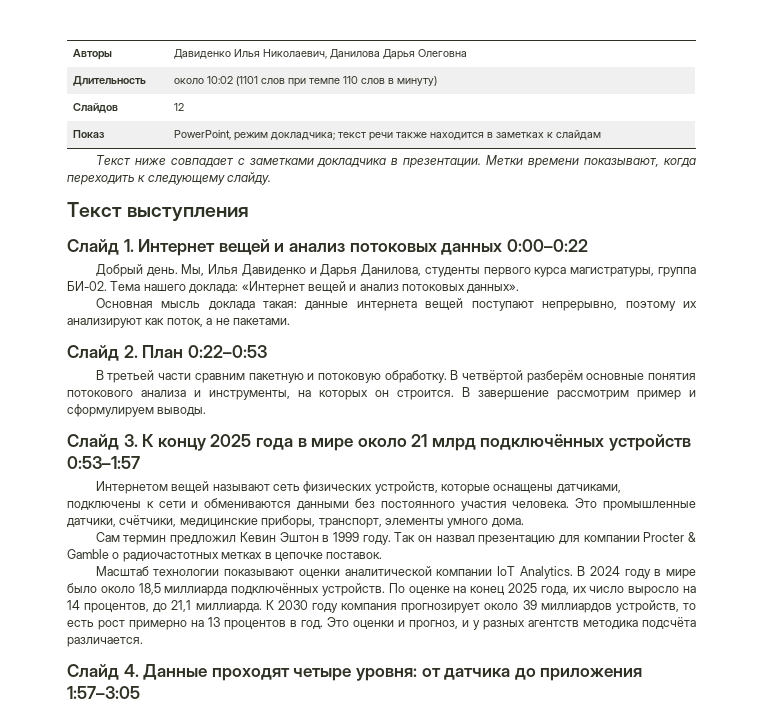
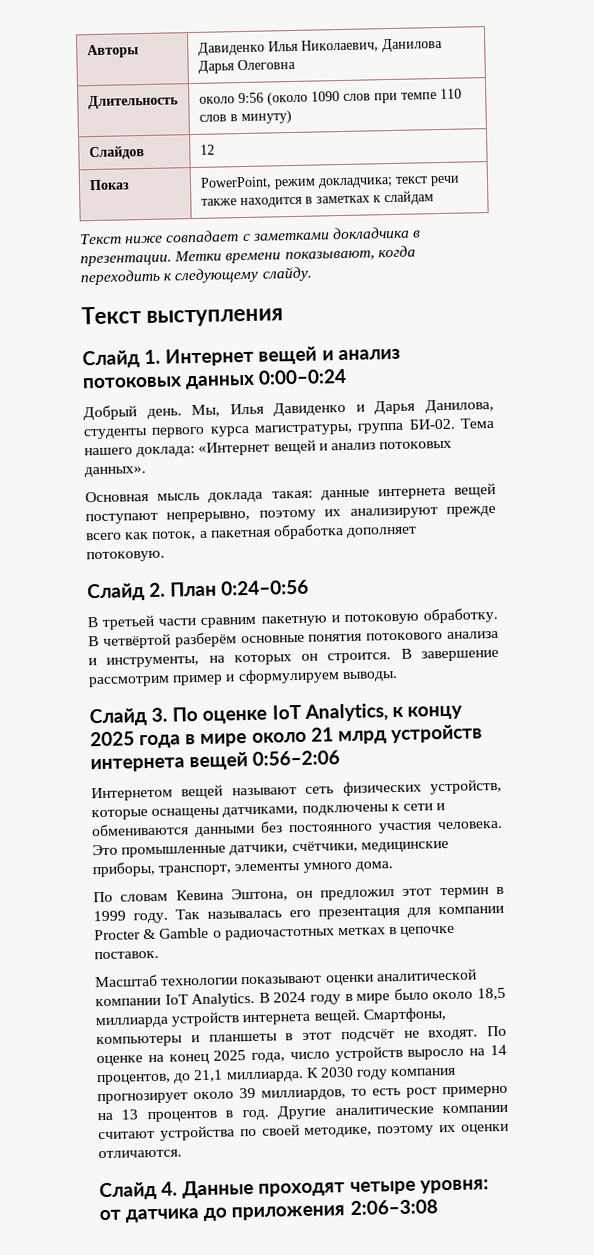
[207,76,259,86] 10:02 (1101 -> [237,91,340,106] 9:56 (около 1090
[506,239,588,252] 0:00–0:22 -> [258,368,348,385] 0:00–0:24
(142, 323) none -> [446,505,496,517] [86,532,122,541] прежде всего
[215,318,290,325] не пакетами. -> [210,524,418,540] [86,550,165,563] пакетная обработка дополняет потоковую.
[187,345,267,358] 0:22–0:53 -> [221,579,310,596] 0:24–0:56
[142,434,155,447] К -> [172,703,404,724] По оценке IoT Analytics, к
[480,434,692,451] [67,456,140,469] подключённых устройств 0:53–1:57 -> [390,724,483,744] [90,750,341,773] устройств интернета вещей 0:56–2:06
[95,532,319,545] Сам термин предложил Кевин Эштон -> [93,887,489,903] По словам Кевина Эштона, он предложил этот термин
[417,535,556,545] он назвал презентацию -> [207,907,400,920] называлась его презентация
[231,583,385,596] подключённых устройств. -> [171,1007,446,1027] [96,1029,479,1048] устройств интернета вещей. Смартфоны, компьютеры и планшеты в этот подсчёт не входят.
[572,586,625,593] их число -> [289,1045,403,1062] число устройств
[540,600,679,613] миллиардов устройств, -> [261,1089,346,1101] миллиардов,
[327,617,696,630] [67,637,143,647] Это оценки и прогноз, и у разных агентств методика подсчёта различается. -> [277,1104,508,1120] [98,1123,509,1141] [98,1149,182,1159] Другие аналитические компании считают устройства по своей методике, поэтому их оценки отличаются.
[67,686,140,699] 1:57–3:05 -> [349,1199,438,1216] 2:06–3:08

